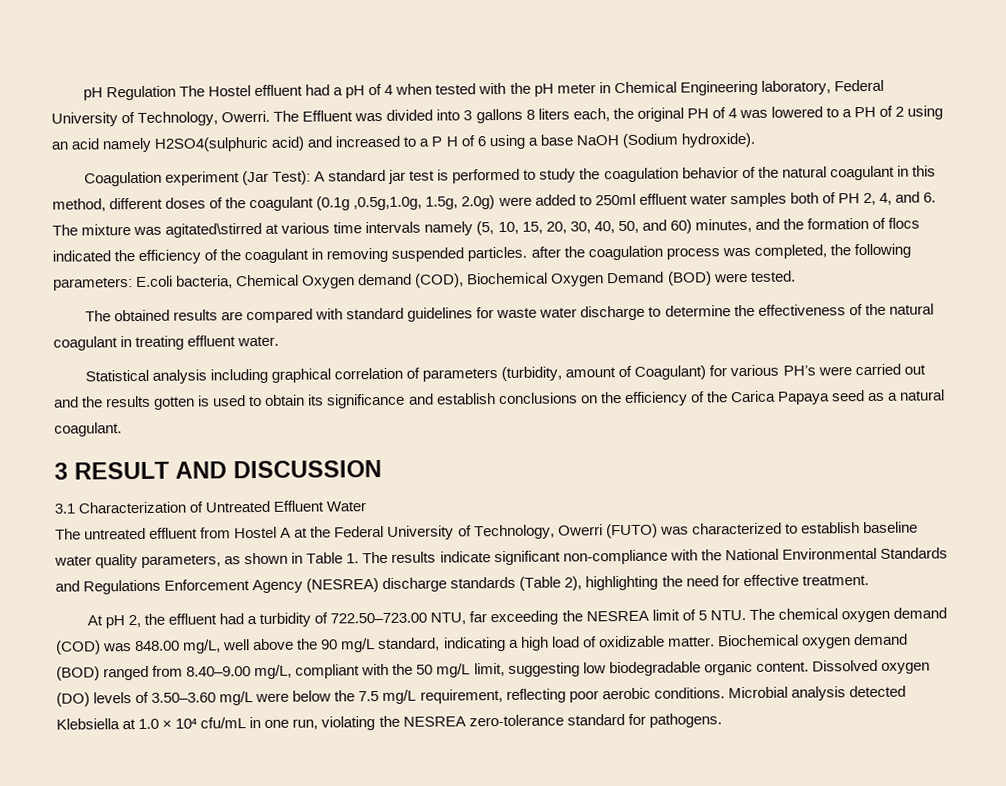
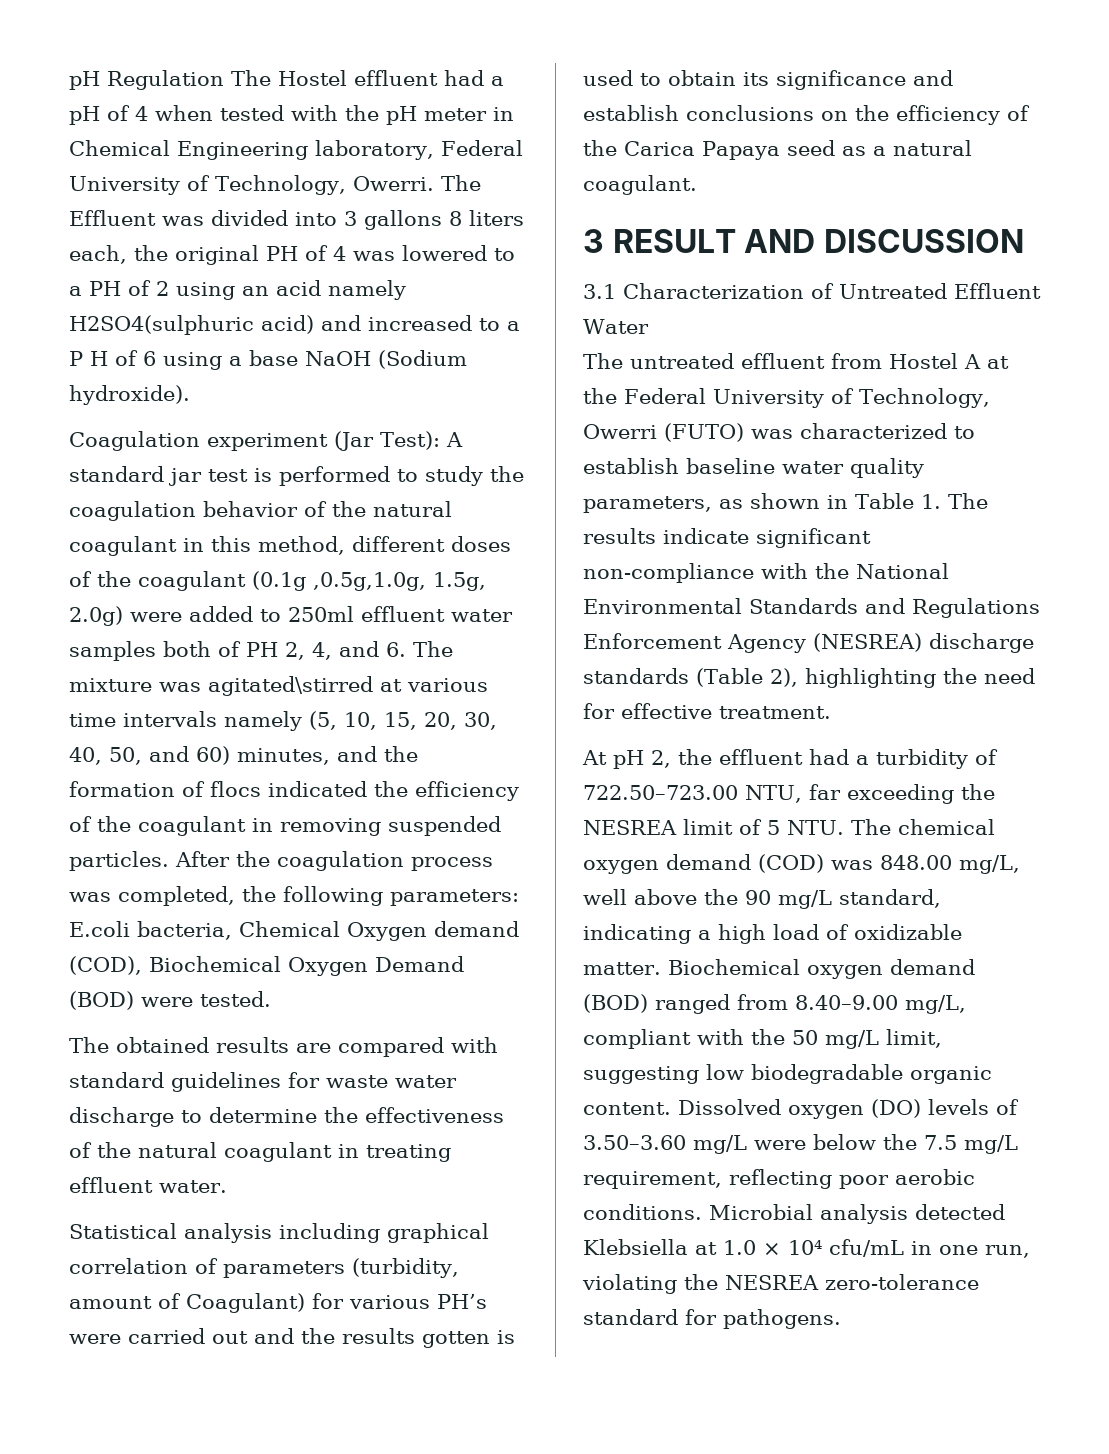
[530,246,561,258] after -> [175,851,230,867] After

